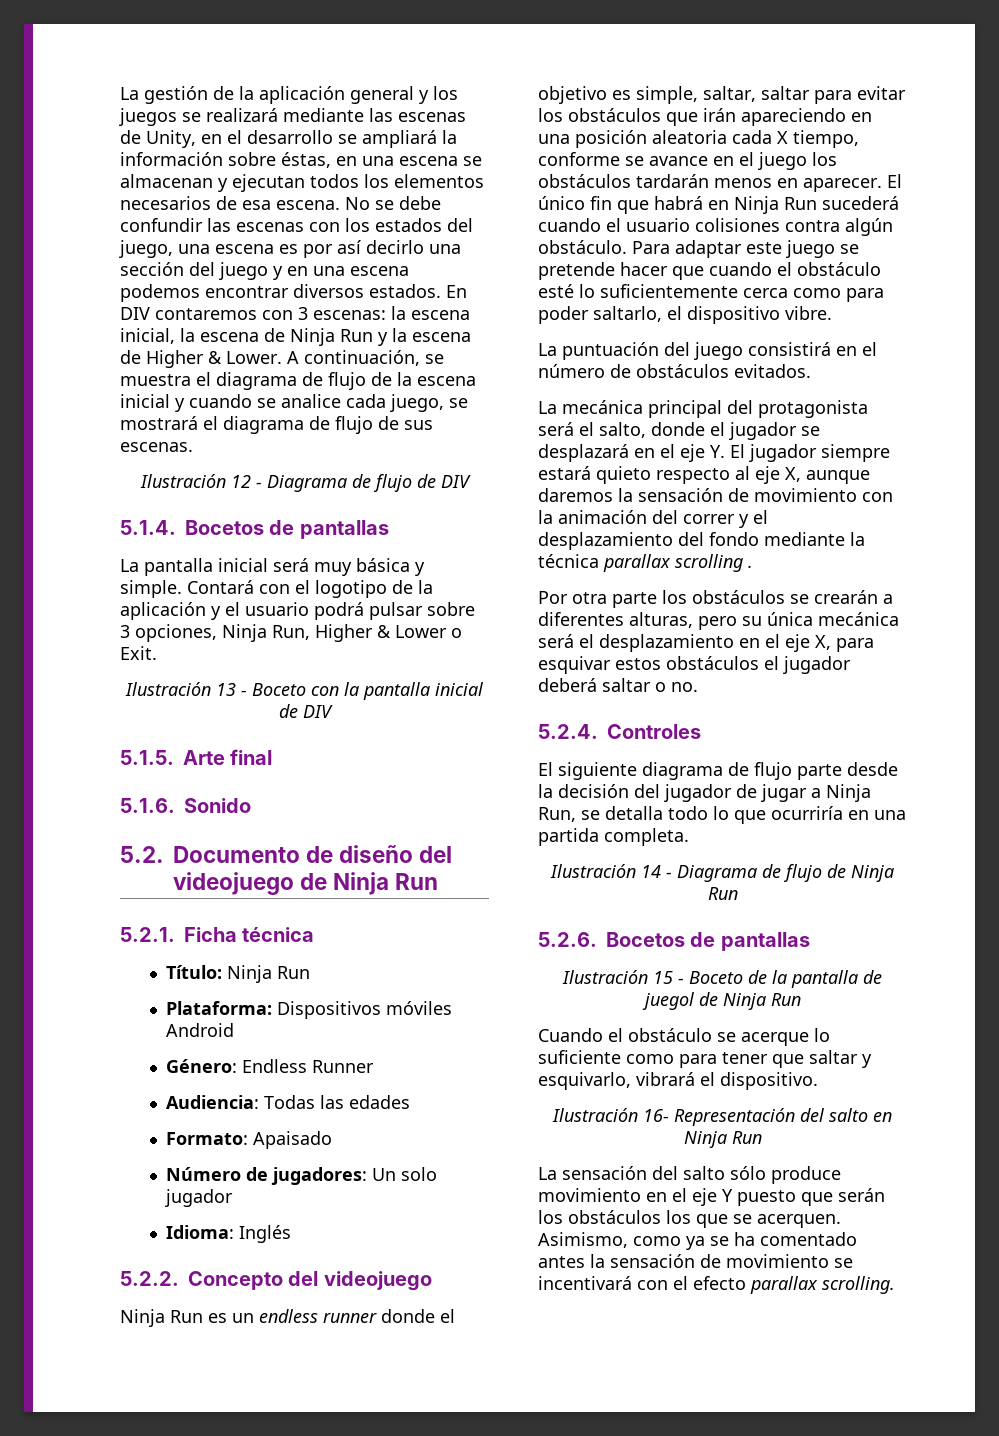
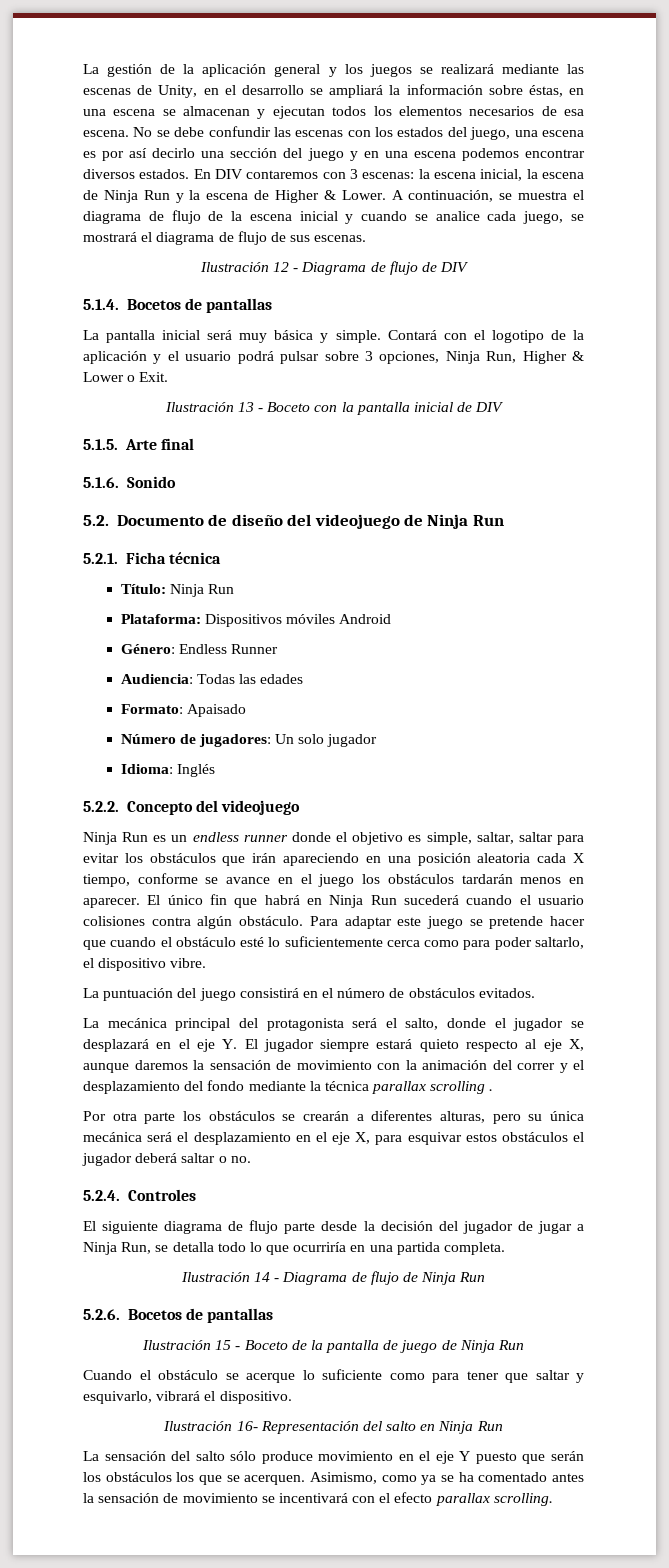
[641,992,694,1010] juegol -> [400,1340,438,1353] juego

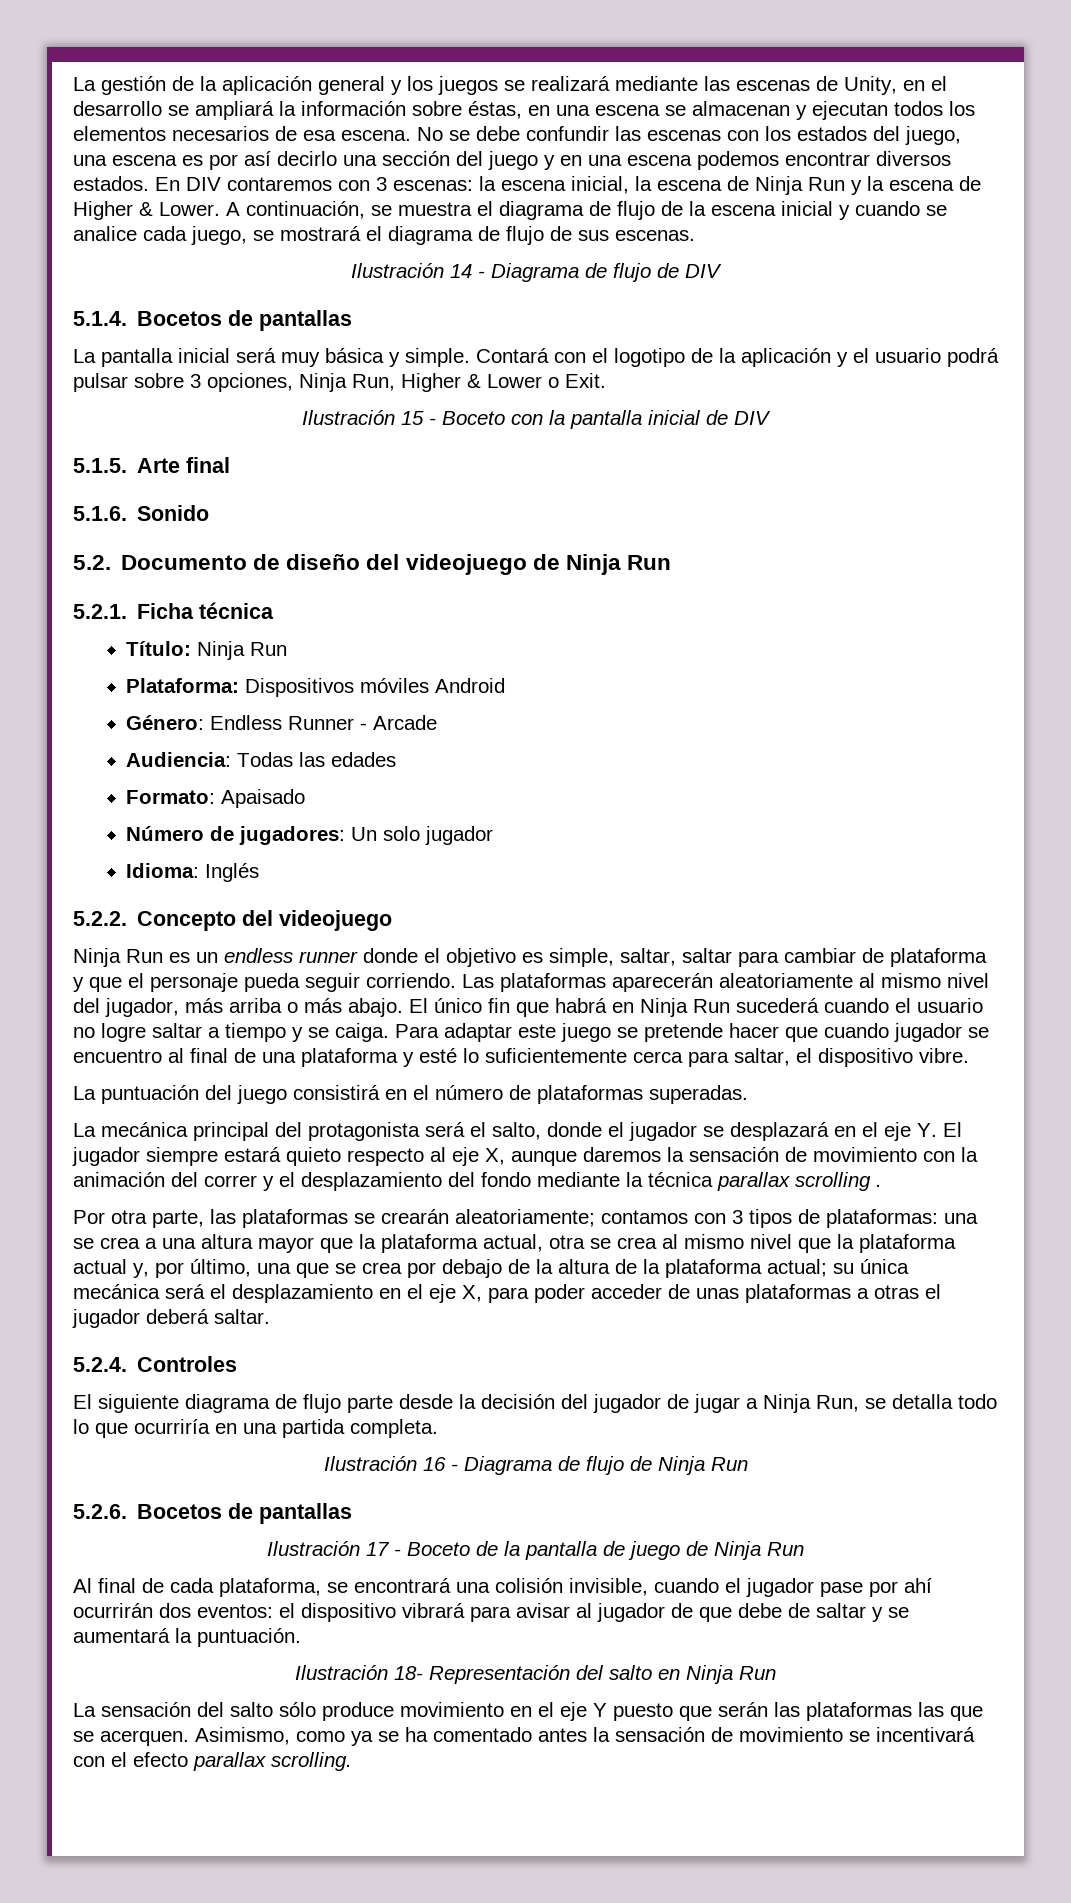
[273,262,290,272] 12 -> [450,264,472,278] 14
[237,402,254,412] 13 -> [401,411,424,425] 15
(278, 649) none -> [360,715,438,730] - Arcade
[83,853,584,866] [83,873,584,887] [83,898,140,908] evitar los obstáculos que irán apareciendo en una posición aleatoria cada X tiempo, conforme se avance en el juego los obstáculos tardarán menos en aparecer. -> [784,948,987,967] [73,973,989,992] [73,998,403,1017] cambiar de plataforma y que el personaje pueda seguir corriendo. Las plataformas aparecerán aleatoriamente al mismo nivel del jugador, más arriba o más abajo.
[83,916,304,929] colisiones contra algún obstáculo. -> [73,1023,389,1042] no logre saltar a tiempo y se caiga.
[160,936,584,950] el obstáculo esté lo suficientemente cerca como para poder saltarlo, -> [894,1023,989,1042] [73,1048,790,1067] jugador se encuentro al final de una plataforma y esté lo suficientemente cerca para saltar,
[408,988,535,998] obstáculos evitados. -> [537,1085,748,1104] plataformas superadas.
[144,1110,521,1124] parte los obstáculos se crearán a diferentes alturas, pero -> [152,1209,978,1228] [73,1234,956,1253] [73,1259,827,1278] parte, las plataformas se crearán aleatoriamente; contamos con 3 tipos de plataformas: una se crea a una altura mayor que la plataforma actual, otra se crea al mismo nivel que la plataforma actual y, por último, una que se crea por debajo de la altura de la plataforma actual;
[407,1132,585,1145] [82,1153,251,1166] esquivar estos obstáculos el jugador deberá saltar o no. -> [534,1284,941,1303] [72,1309,270,1328] poder acceder de unas plataformas a otras el jugador deberá saltar.
[253,1272,270,1282] 14 -> [422,1457,446,1471] 16
[215,1340,232,1350] 15 -> [366,1542,390,1556] 17
[83,1369,584,1383] [83,1391,292,1404] [163,1421,258,1431] Cuando el obstáculo se acerque lo suficiente como para tener que saltar y esquivarlo, vibrará el dispositivo. // Ilustración 16- -> [73,1578,932,1597] [73,1603,909,1622] [73,1628,301,1647] [295,1665,423,1680] Al final de cada plataforma, se encontrará una colisión invisible, cuando el jugador pase por ahí ocurrirán dos eventos: el dispositivo vibrará para avisar al jugador de que debe de saltar y se aumentará la puntuación. // Ilustración 18-
[83,1472,195,1482] los obstáculos los -> [774,1702,944,1721] las plataformas las

